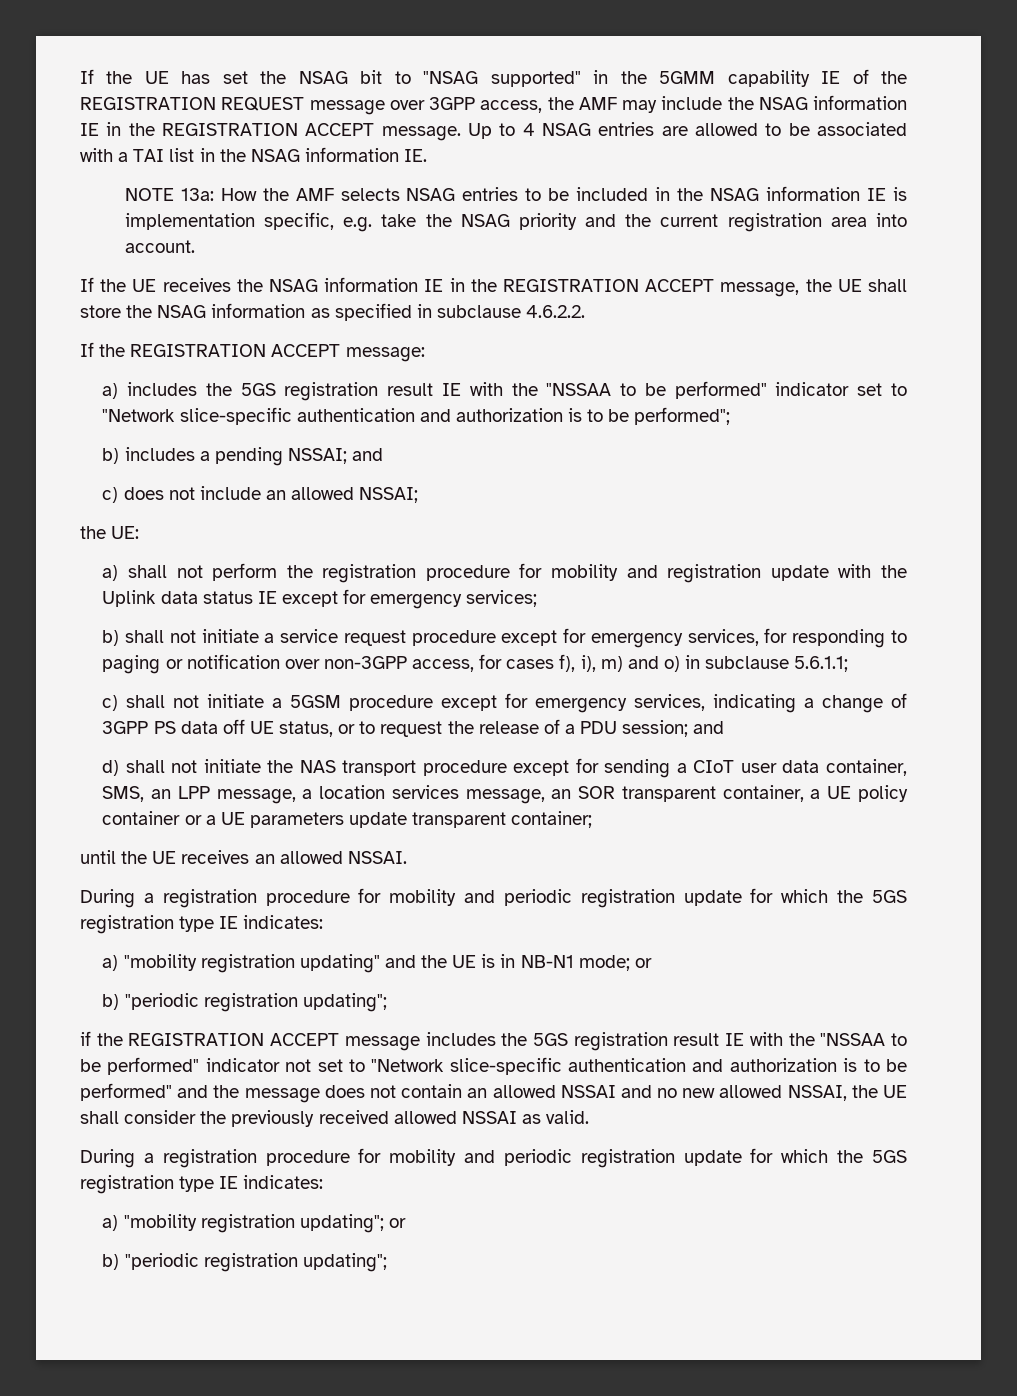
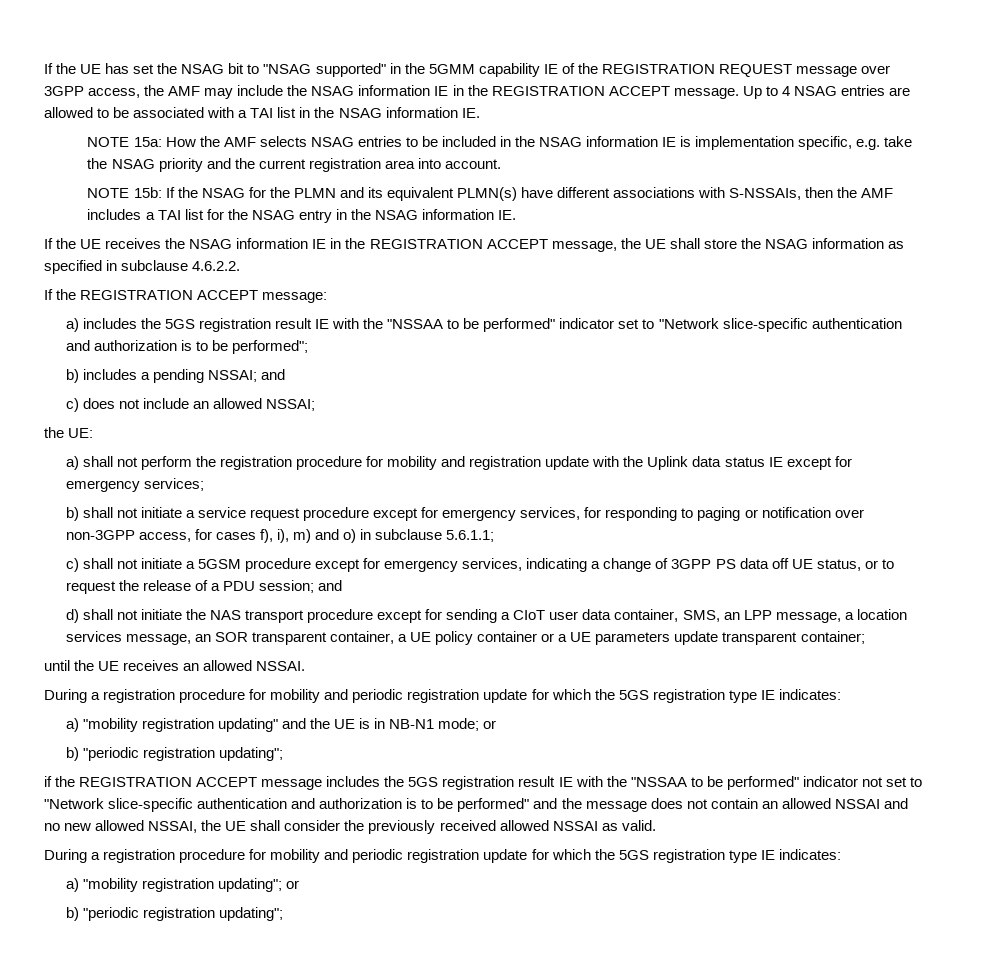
[180,188,214,201] 13a: -> [133,137,162,147] 15a:
(195, 246) none -> [87,187,894,201] [87,209,517,223] // NOTE 15b: If the NSAG for the PLMN and its equivalent PLMN(s) have different associations with S-NSSAIs, then the AMF includes a TAI list for the NSAG entry in the NSAG information IE.

